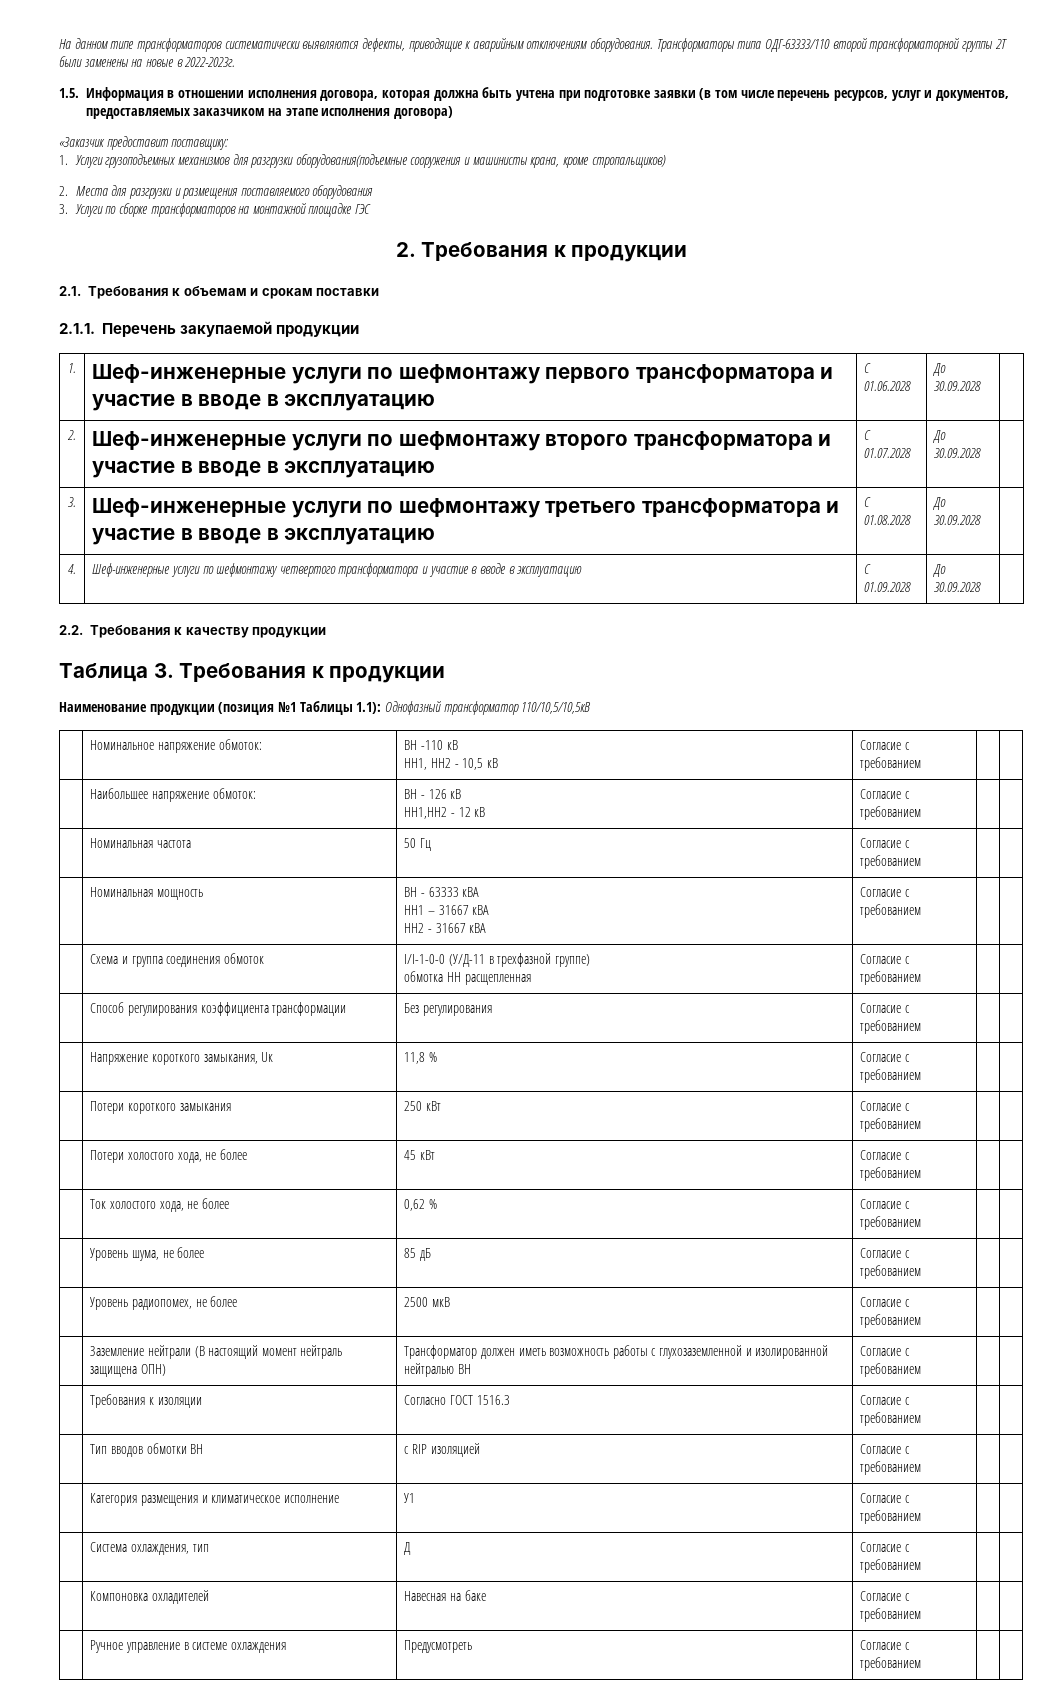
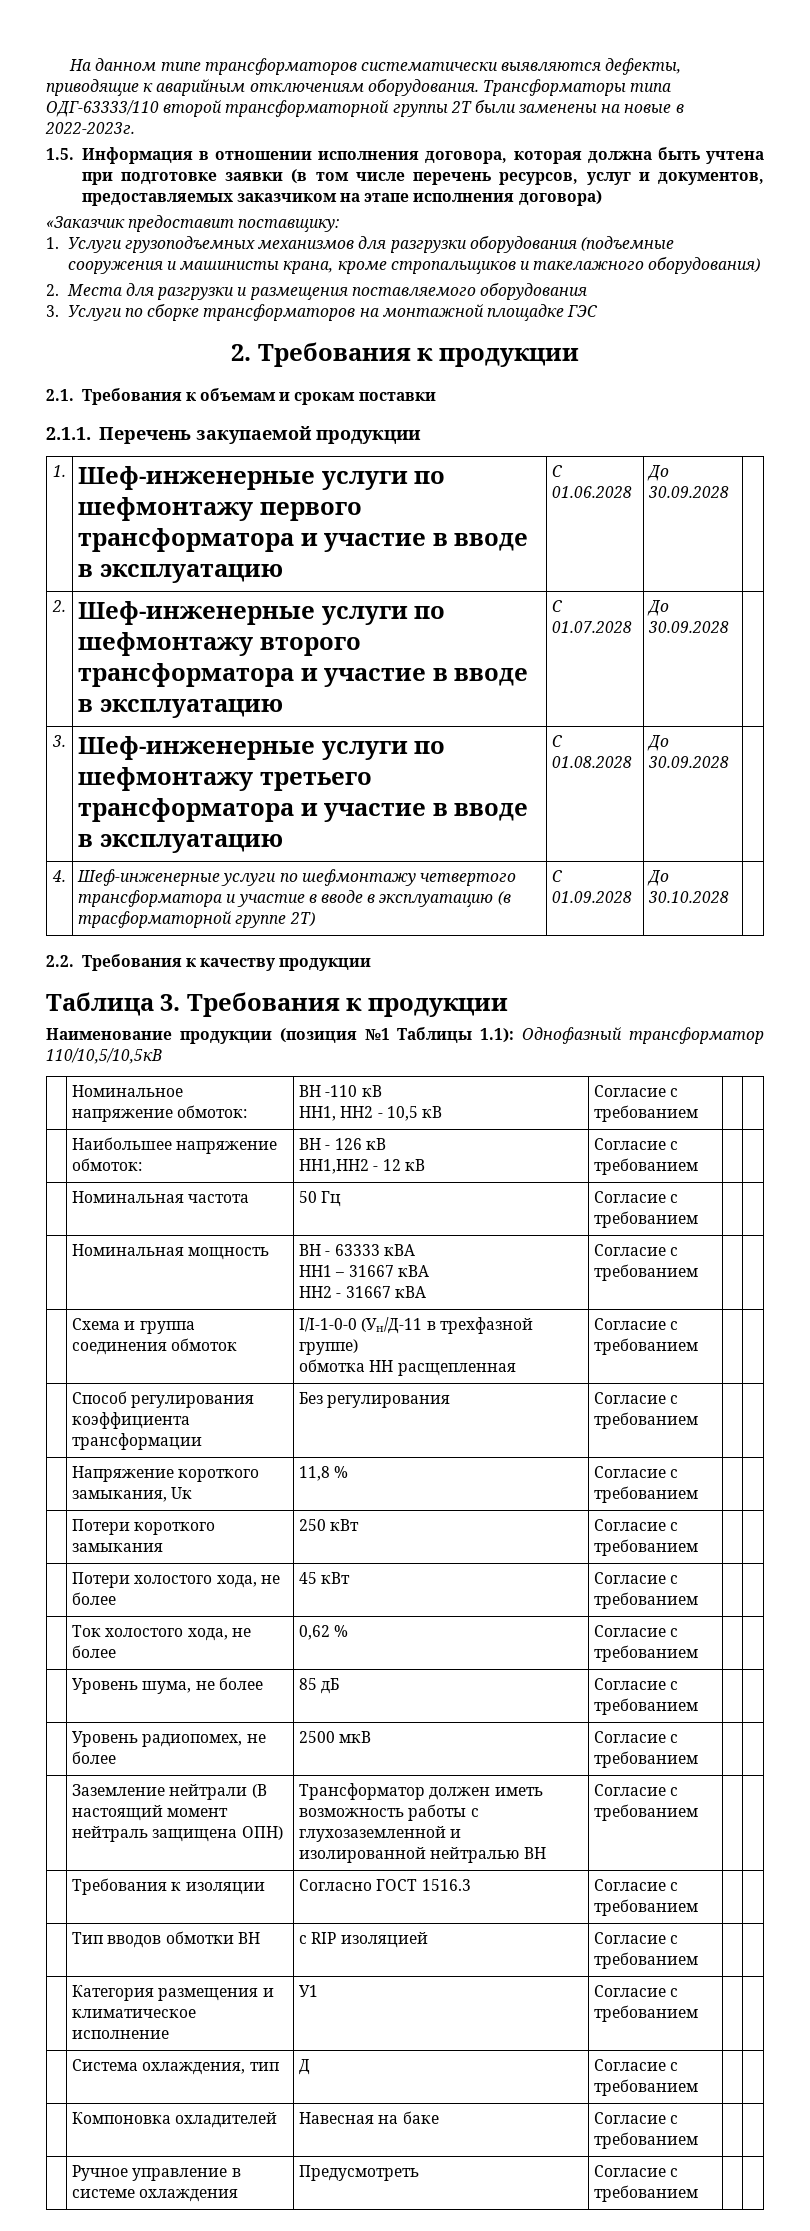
[295,154,408,168] оборудования(подъемные -> [469,236,674,253] оборудования (подъемные
[591,155,666,168] стропальщиков) -> [390,257,761,274] стропальщиков и такелажного оборудования)
(583, 571) none -> [497,891,511,905] [78,911,315,928] (в трасформаторной группе 2Т)
[934,582,982,592] 30.09.2028 -> [648,891,730,903] 30.10.2028
[448,954,485,967] (У/Д-11 -> [361,1317,423,1334] (Ун/Д-11

